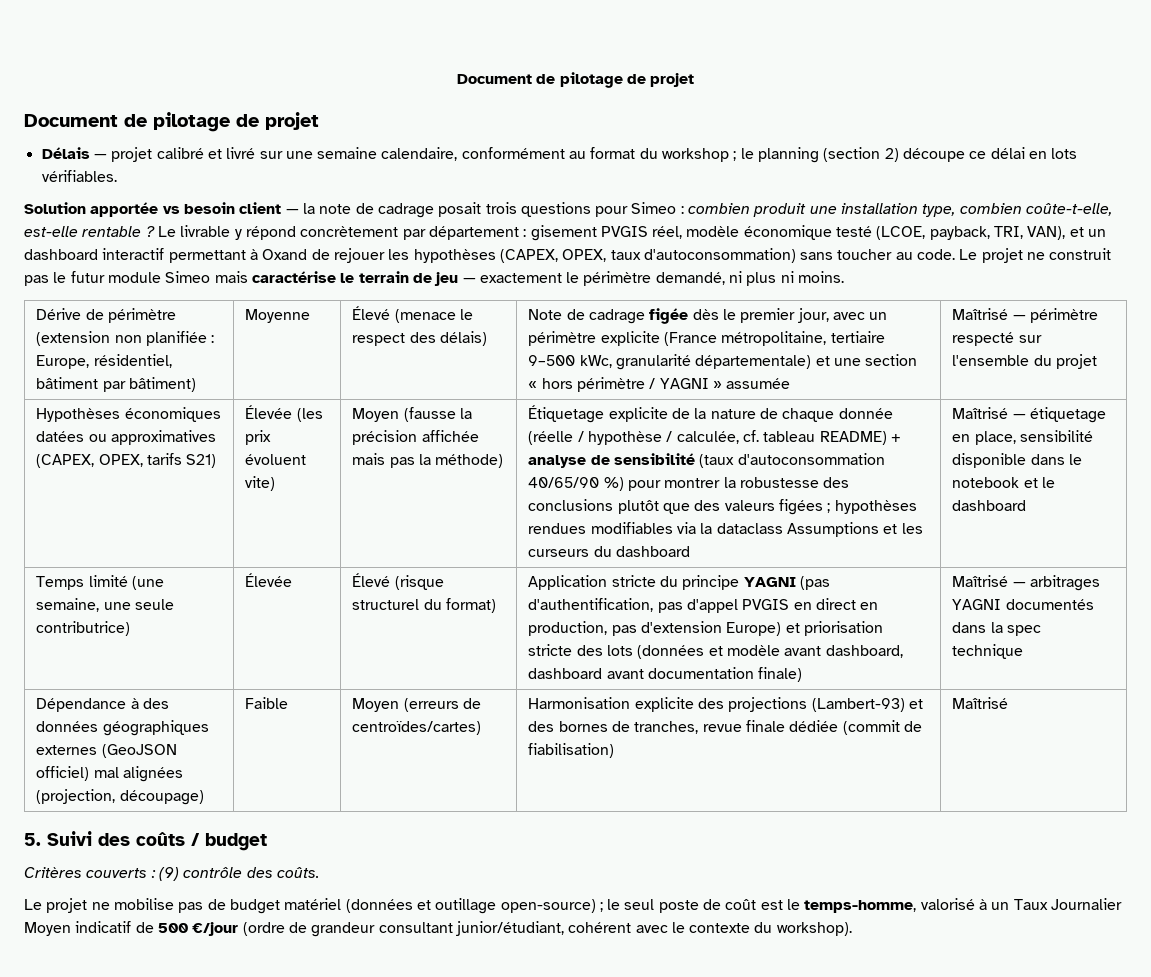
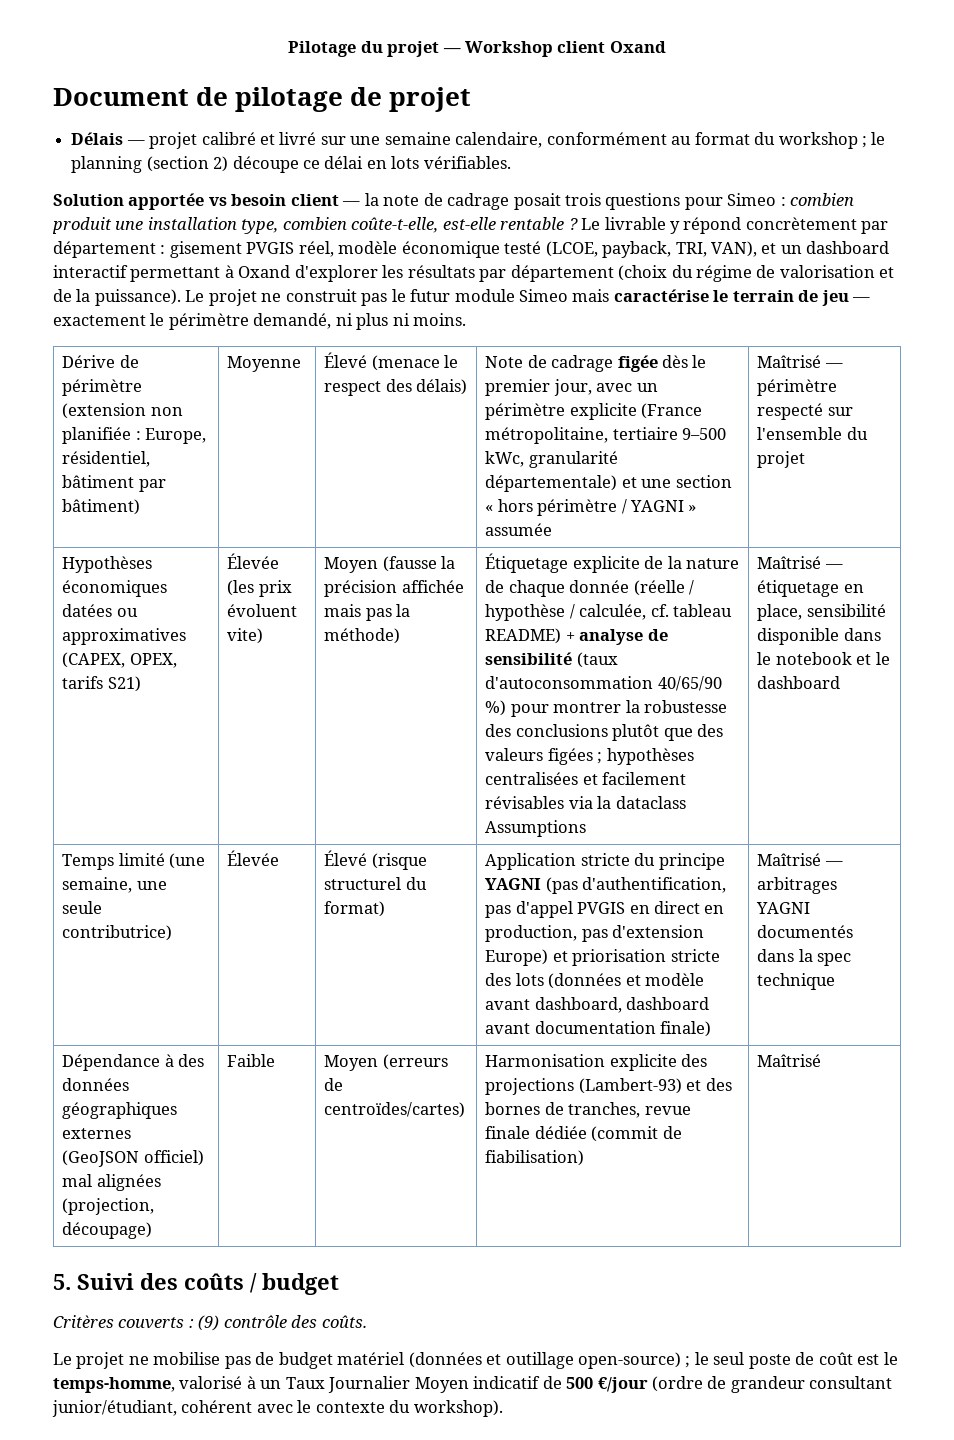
[456,72,695,88] Document de pilotage de projet -> [288,41,666,57] Pilotage du projet — Workshop client Oxand
[311,248,956,263] de rejouer les hypothèses (CAPEX, OPEX, taux d'autoconsommation) sans toucher au code. -> [294,265,895,282] [53,289,181,306] d'explorer les résultats par département (choix du régime de valorisation et de la puissance).
[528,522,673,534] rendues modifiables -> [485,772,687,785] [485,796,565,809] centralisées et facilement révisables
[883,523,923,534] [528,546,691,557] et les curseurs du dashboard -> (587, 828) none

